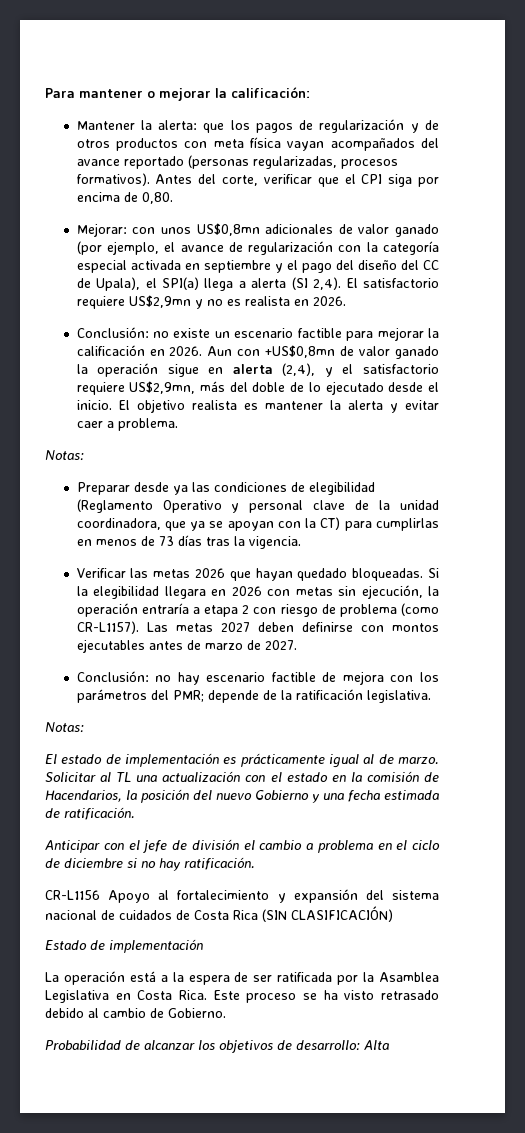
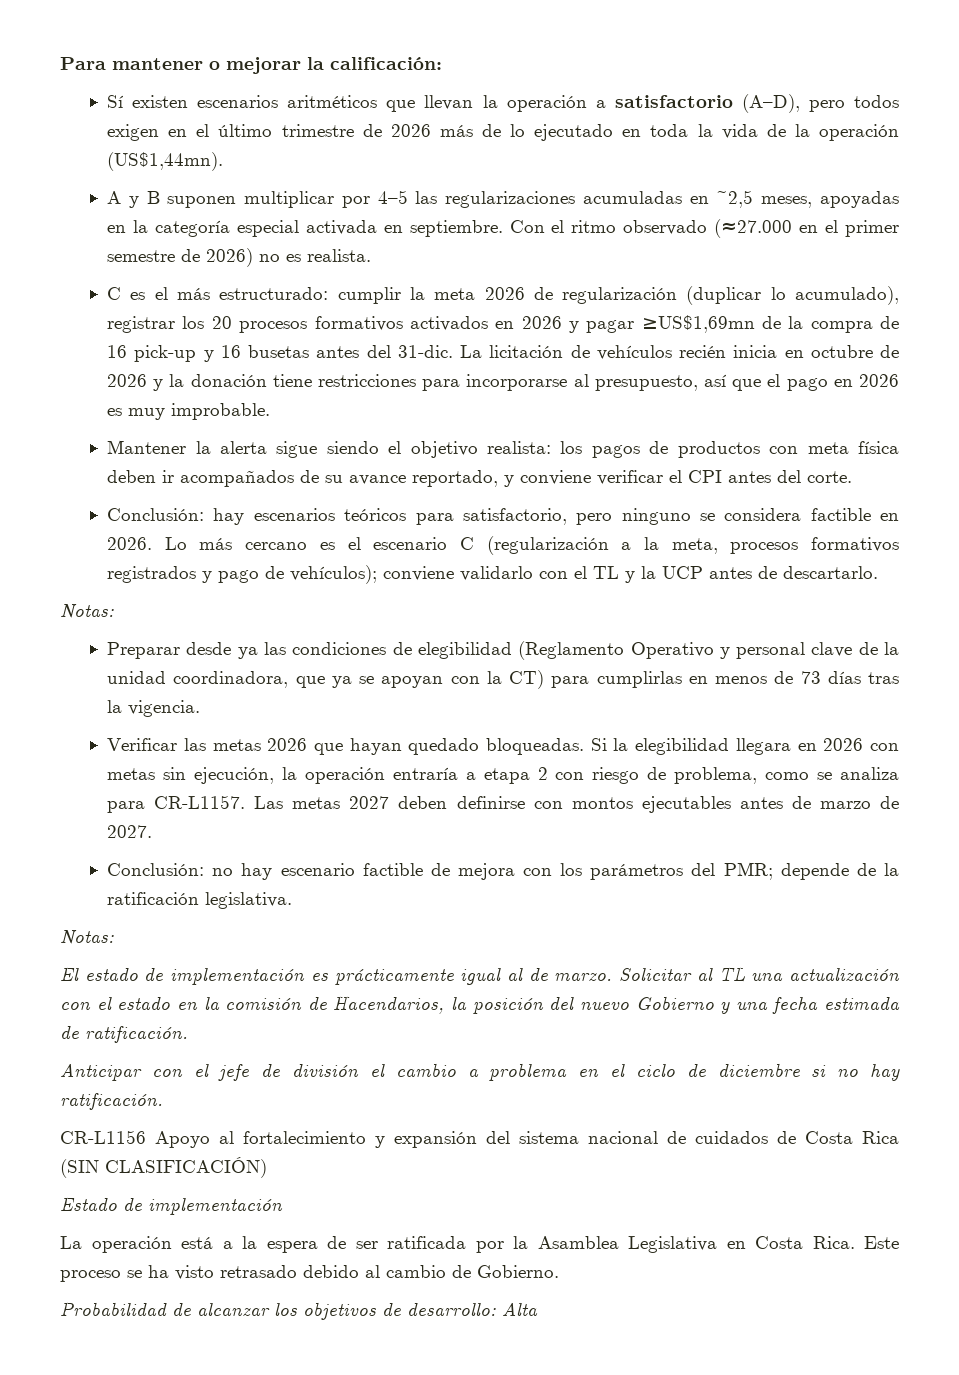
[76,119,440,133] [76,137,439,151] [76,155,398,169] [76,173,439,187] [76,192,173,204] [76,223,440,237] [76,241,362,255] Mantener la alerta: que los pagos de regularización y de otros productos con meta física vayan acompañados del avance reportado (personas regularizadas, procesos formativos). Antes del corte, verificar que el CPI siga por encima de 0,80. // Mejorar: con unos US$0,8mn adicionales de valor ganado (por ejemplo, el avance de regularización con -> [107,94,899,113] [107,124,899,141] [107,152,224,171] [107,190,899,208] [107,225,127,233] Sí existen escenarios aritméticos que llevan la operación a satisfactorio (A–D), pero todos exigen en el último trimestre de 2026 más de lo ejecutado en toda la vida de la operación (US$1,44mn). // A y B suponen multiplicar por 4–5 las regularizaciones acumuladas en ~2,5 meses, apoyadas en
[203,260,439,273] [76,277,440,291] [76,295,346,309] [76,327,439,341] [76,345,439,359] [76,363,439,377] [76,381,440,395] [76,399,440,413] [76,418,178,431] septiembre y el pago del diseño del CC de Upala), el SPI(a) llega a alerta (SI 2,4). El satisfactorio requiere US$2,9mn y no es realista en 2026. // Conclusión: no existe un escenario factible para mejorar la calificación en 2026. Aun con +US$0,8mn de valor ganado la operación sigue en alerta (2,4), y el satisfactorio requiere US$2,9mn, más del doble de lo ejecutado desde el inicio. El objetivo realista es mantener la alerta y evitar caer a problema. -> [409,219,900,238] [107,248,372,267] [107,286,899,305] [107,315,900,333] [107,345,900,362] [107,374,900,391] [107,403,271,420] [107,440,900,458] [107,470,853,487] [107,508,899,525] [107,536,900,555] [107,565,879,584] septiembre. Con el ritmo observado (≈27.000 en el primer semestre de 2026) no es realista. // C es el más estructurado: cumplir la meta 2026 de regularización (duplicar lo acumulado), registrar los 20 procesos formativos activados en 2026 y pagar ≥US$1,69mn de la compra de 16 pick-up y 16 busetas antes del 31-dic. La licitación de vehículos recién inicia en octubre de 2026 y la donación tiene restricciones para incorporarse al presupuesto, así que el pago en 2026 es muy improbable. // Mantener la alerta sigue siendo el objetivo realista: los pagos de productos con meta física deben ir acompañados de su avance reportado, y conviene verificar el CPI antes del corte. // Conclusión: hay escenarios teóricos para satisfactorio, pero ninguno se considera factible en 2026. Lo más cercano es el escenario C (regularización a la meta, procesos formativos registrados y pago de vehículos); conviene validarlo con el TL y la UCP antes de descartarlo.
[339,603,439,617] [76,621,139,634] problema (como CR-L1157). -> [674,767,899,784] [107,795,246,813] problema, como se analiza para CR-L1157.

